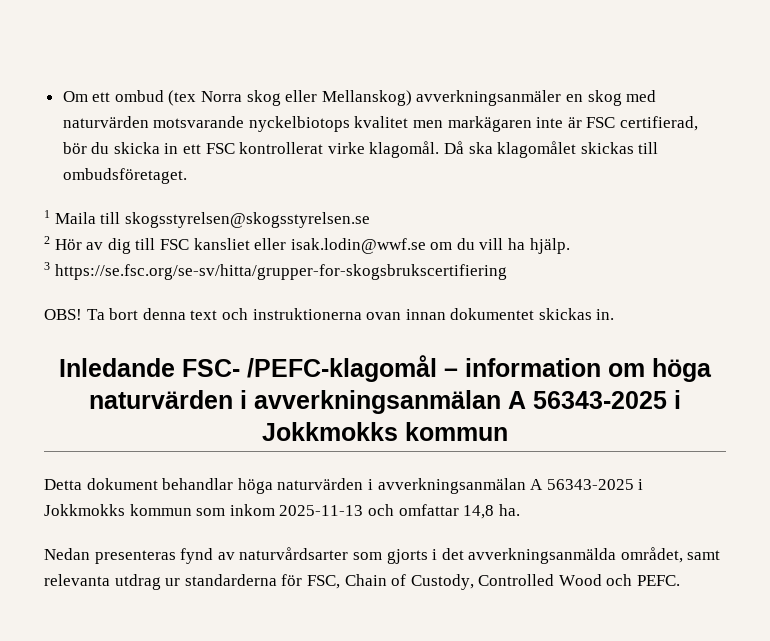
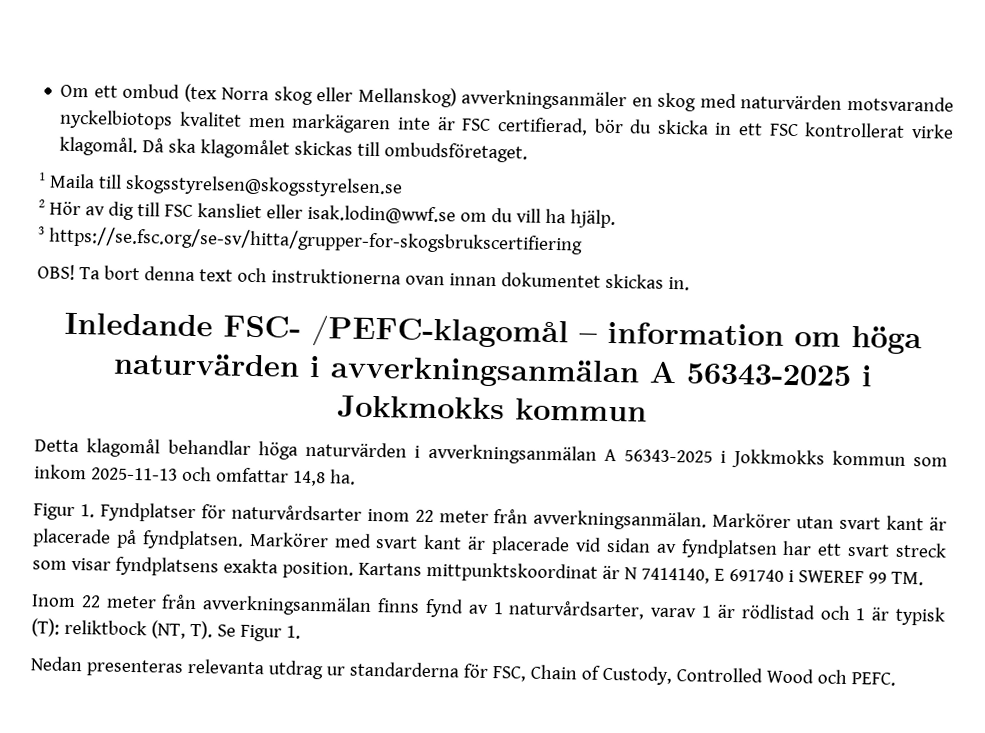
[86,478,158,490] dokument -> [86,438,161,458] klagomål
[44,547,721,564] Nedan presenteras fynd av naturvårdsarter som gjorts i det avverkningsanmälda området, samt -> [33,502,948,531] [32,528,947,559] [32,556,924,586] [31,594,947,626] [31,618,301,642] [30,656,184,677] Figur 1. Fyndplatser för naturvårdsarter inom 22 meter från avverkningsanmälan. Markörer utan svart kant är placerade på fyndplatsen. Markörer med svart kant är placerade vid sidan av fyndplatsen har ett svart streck som visar fyndplatsens exakta position. Kartans mittpunktskoordinat är N 7414140, E 691740 i SWEREF 99 TM. // Inom 22 meter från avverkningsanmälan finns fynd av 1 naturvårdsarter, varav 1 är rödlistad och 1 är typisk (T): reliktbock (NT, T). Se Figur 1. // Nedan presenteras

